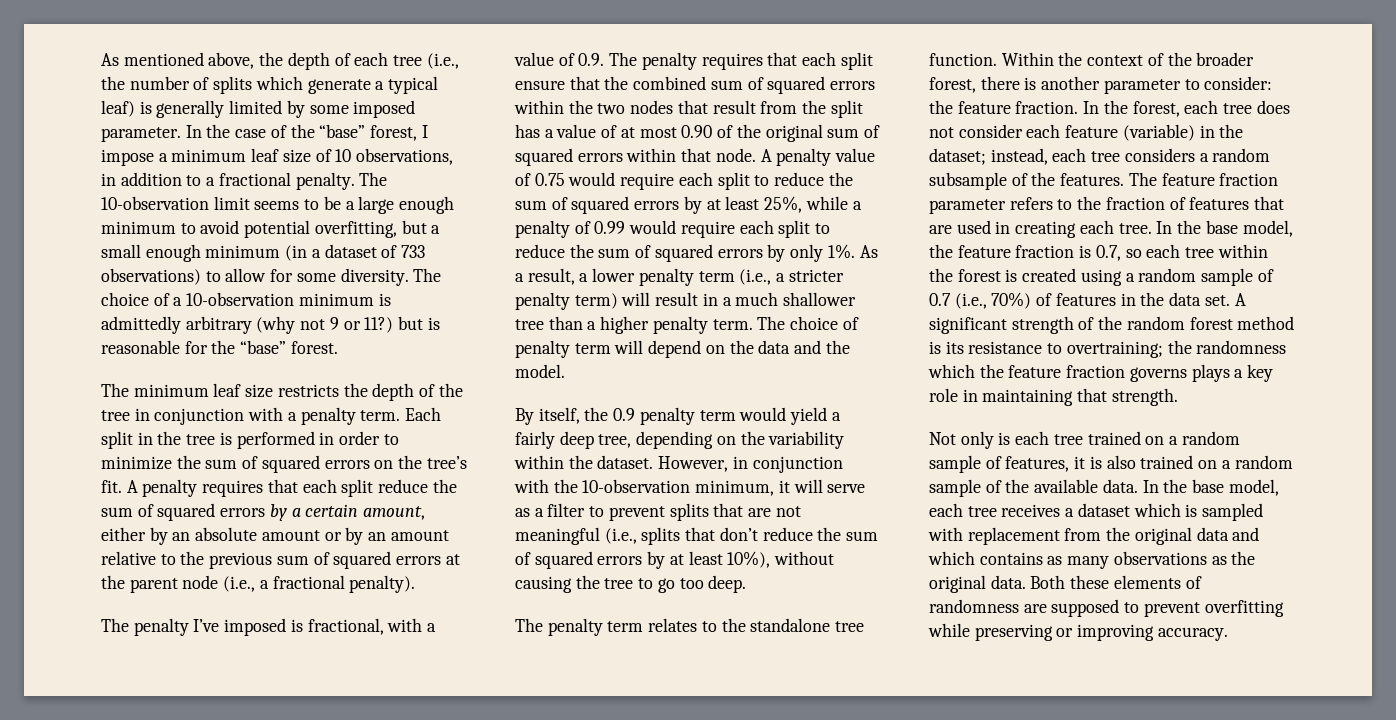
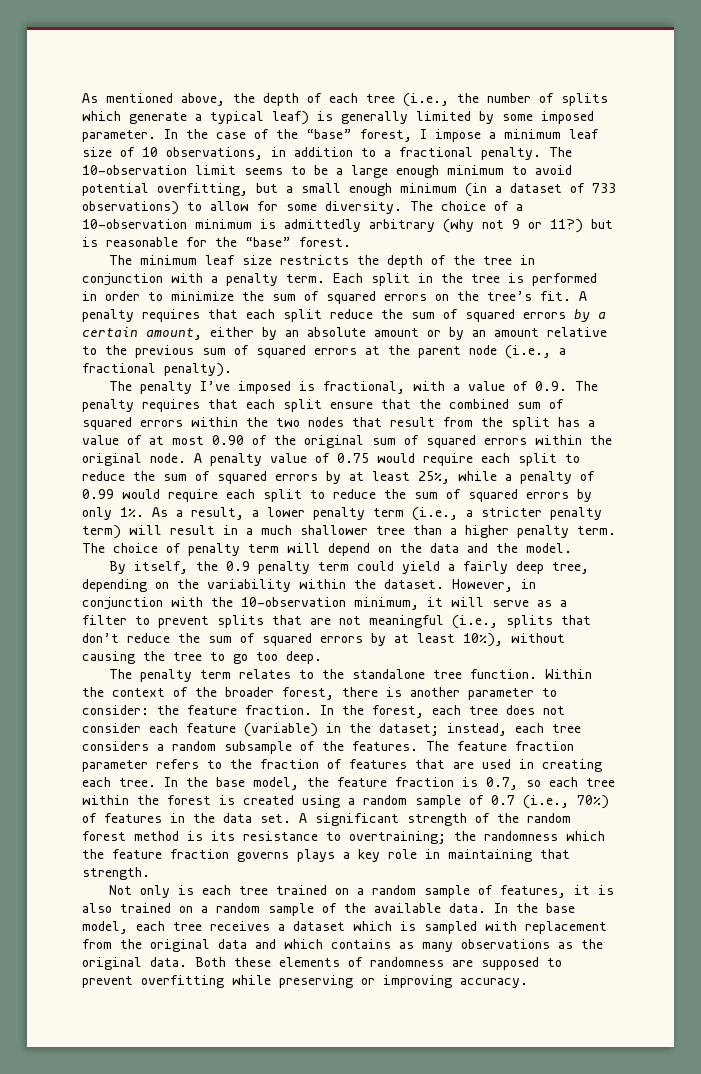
[681,148,712,162] that -> [590,435,612,445] [82,453,142,466] the original
[739,407,787,421] would -> [356,561,394,571] could

